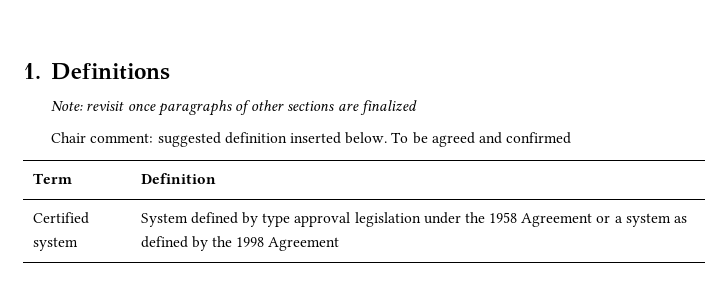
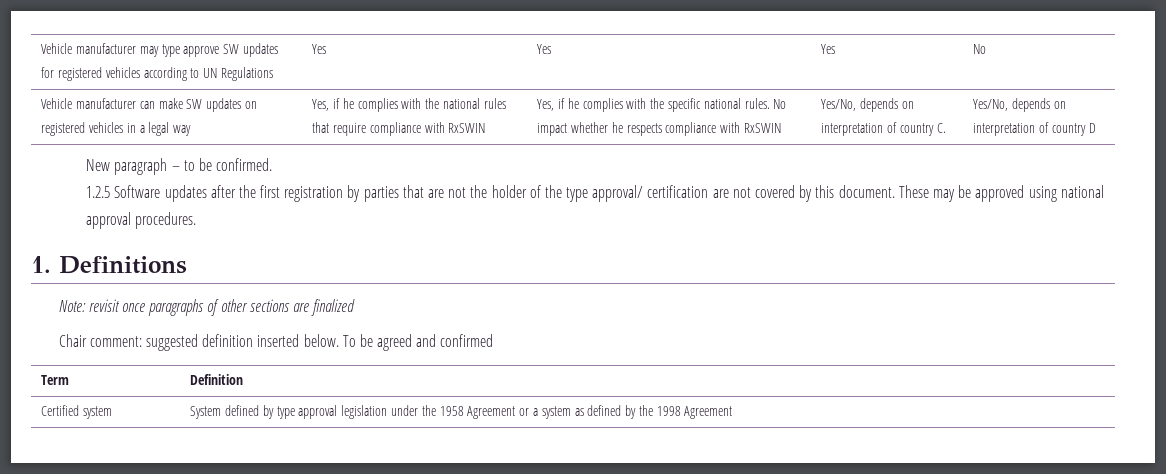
(23, 71) none -> [41,43,279,57] [41,67,274,81] [312,44,327,54] [537,44,552,54] [821,44,836,54] [973,44,987,54] [41,98,258,112] [41,122,192,136] [312,98,506,112] [312,122,486,136] [537,98,787,112] [537,122,782,136] [821,98,914,112] [821,122,946,136] [973,98,1066,112] [973,122,1096,136] [86,158,273,175] [86,185,1104,202] [86,212,197,229] Vehicle manufacturer may type approve SW updates for registered vehicles according to UN Regulations | Yes | Yes | Yes | No // Vehicle manufacturer can make SW updates on registered vehicles in a legal way | Yes, if he complies with the national rules that require compliance with RxSWIN | Yes, if he complies with the specific national rules. No impact whether he respects compliance with RxSWIN | Yes/No, depends on interpretation of country C. | Yes/No, depends on interpretation of country D // New paragraph – to be confirmed. // 1.2.5 Software updates after the first registration by parties that are not the holder of the type approval/ certification are not covered by this document. These may be approved using national approval procedures. //

